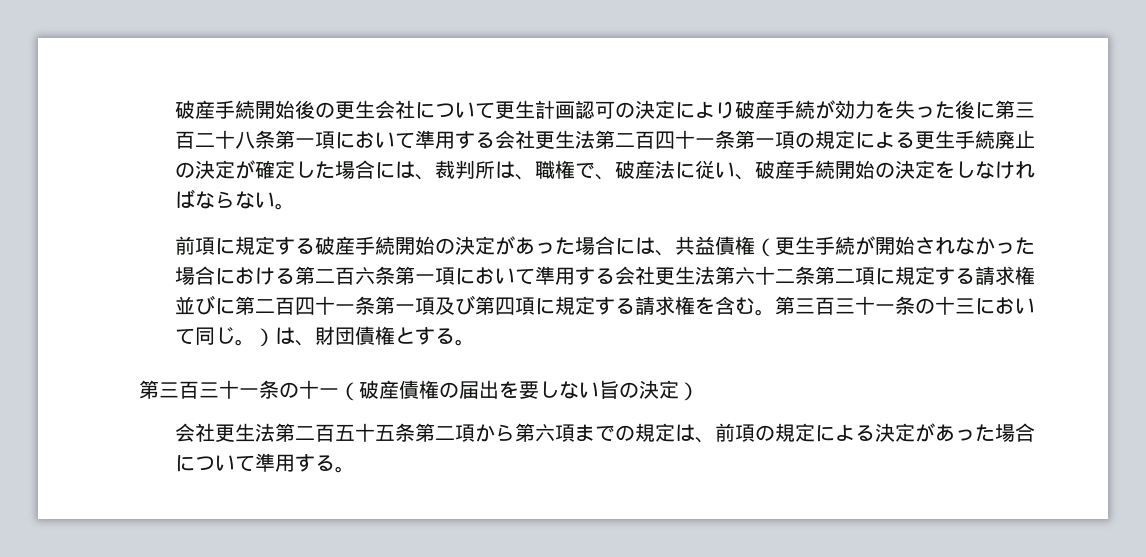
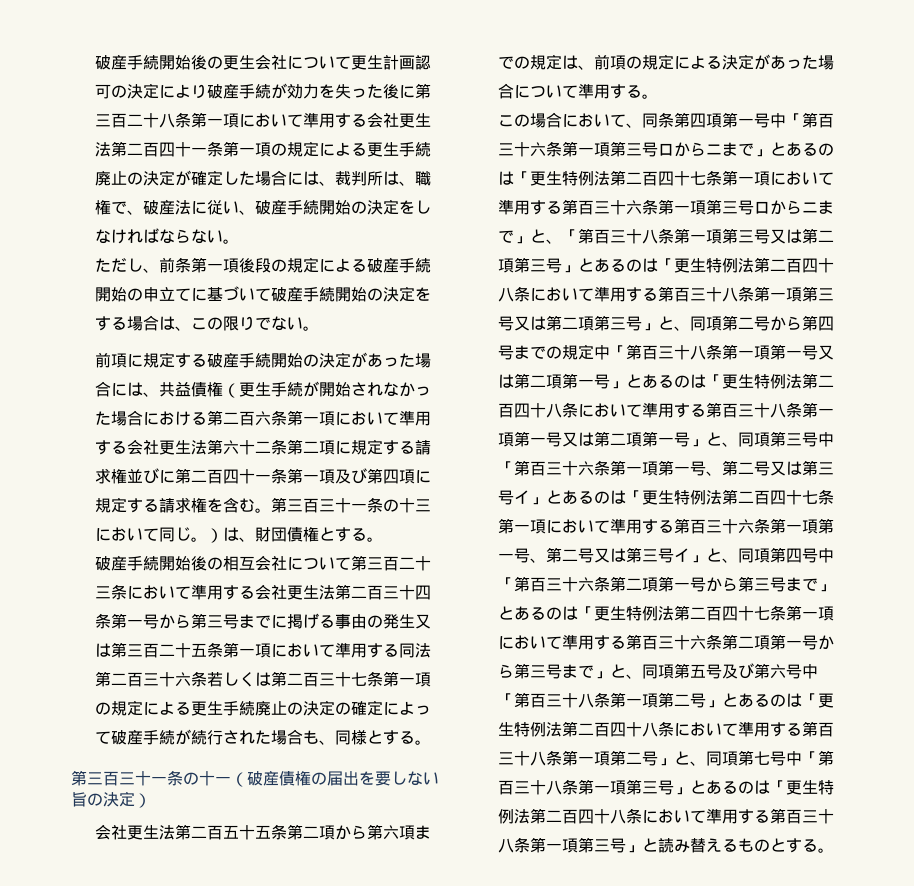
(296, 206) none -> [94,257,431,273] [94,286,431,302] [94,315,319,331] // ただし、前条第一項後段の規定による破産手続開始の申立てに基づいて破産手続開始の決定をする場合は、この限りでない。
(476, 342) none -> [94,555,431,571] [94,584,431,600] [94,613,431,629] [94,642,431,658] [94,671,431,687] [94,700,431,716] [94,729,431,745] // 破産手続開始後の相互会社について第三百二十三条において準用する会社更生法第二百三十四条第一号から第三号までに掲げる事由の発生又は第三百二十五条第一項において準用する同法第二百三十六条若しくは第二百三十七条第一項の規定による更生手続廃止の決定の確定によって破産手続が続行された場合も、同様とする。
(356, 469) none -> [497,112,834,128] [497,141,834,157] [497,170,834,186] [497,199,834,215] [497,228,834,244] [497,257,834,273] [497,286,834,302] [497,315,834,331] [497,344,834,360] [497,373,834,389] [497,402,834,418] [497,431,834,447] [497,460,834,476] [497,489,834,505] [497,518,834,534] [497,547,834,563] [497,576,834,592] [497,605,834,621] [497,634,834,650] [497,663,818,679] [497,692,834,708] [497,721,834,737] [497,750,834,766] [497,779,834,795] [497,808,834,824] [497,837,834,853] // この場合において、同条第四項第一号中「第百三十六条第一項第三号ロからニまで」とあるのは「更生特例法第二百四十七条第一項において準用する第百三十六条第一項第三号ロからニまで」と、「第百三十八条第一項第三号又は第二項第三号」とあるのは「更生特例法第二百四十八条において準用する第百三十八条第一項第三号又は第二項第三号」と、同項第二号から第四号までの規定中「第百三十八条第一項第一号又は第二項第一号」とあるのは「更生特例法第二百四十八条において準用する第百三十八条第一項第一号又は第二項第一号」と、同項第三号中「第百三十六条第一項第一号、第二号又は第三号イ」とあるのは「更生特例法第二百四十七条第一項において準用する第百三十六条第一項第一号、第二号又は第三号イ」と、同項第四号中「第百三十六条第二項第一号から第三号まで」とあるのは「更生特例法第二百四十七条第一項において準用する第百三十六条第二項第一号から第三号まで」と、同項第五号及び第六号中「第百三十八条第一項第二号」とあるのは「更生特例法第二百四十八条において準用する第百三十八条第一項第二号」と、同項第七号中「第百三十八条第一項第三号」とあるのは「更生特例法第二百四十八条において準用する第百三十八条第一項第三号」と読み替えるものとする。

